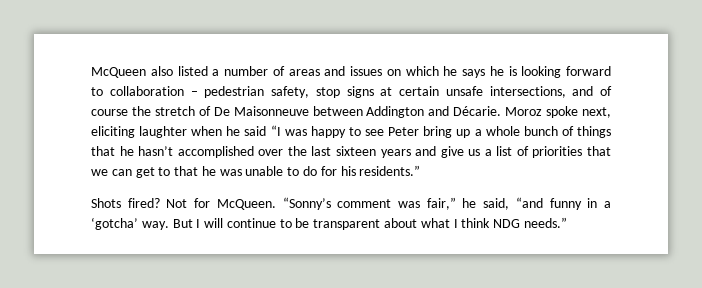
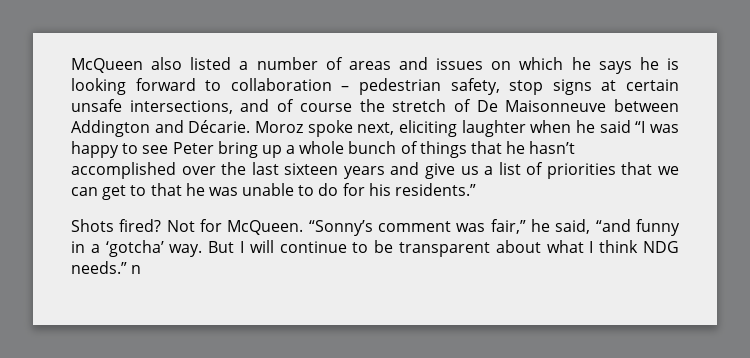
(567, 222) none -> [131,265,142,274] n

